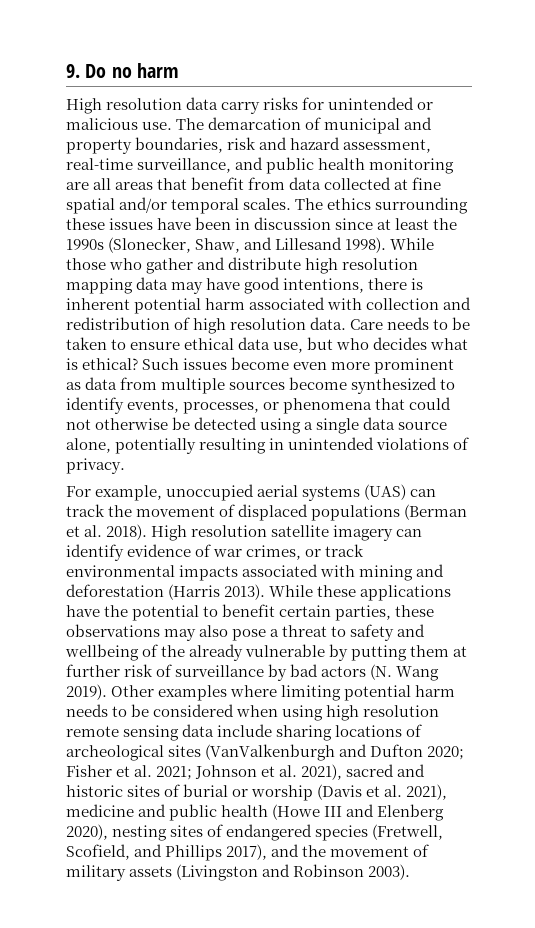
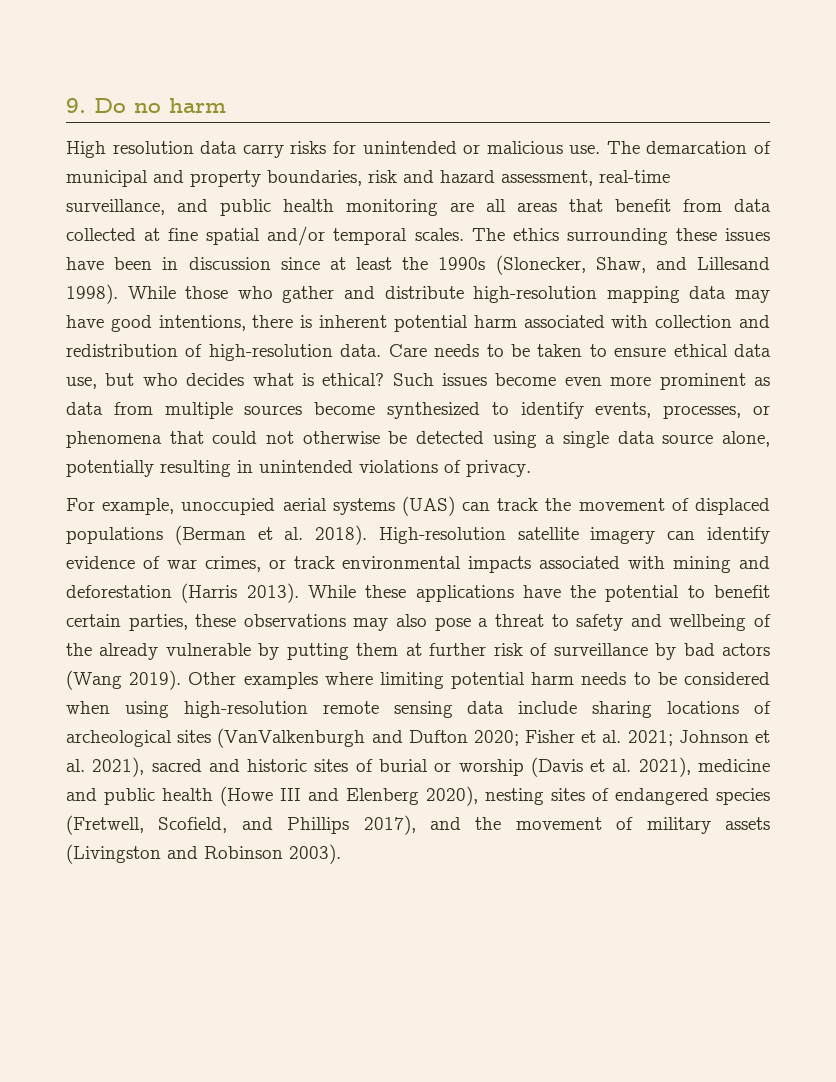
[305,258,419,274] high resolution -> [473,286,598,303] high-resolution
[193,318,307,334] high resolution -> [208,344,333,361] high-resolution
[151,525,268,541] High resolution -> [378,527,506,544] High-resolution
[370,664,440,681] (N. Wang -> [66,670,122,690] (Wang
[326,705,440,721] high resolution -> [183,701,308,718] high-resolution

